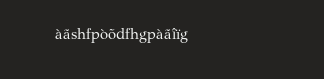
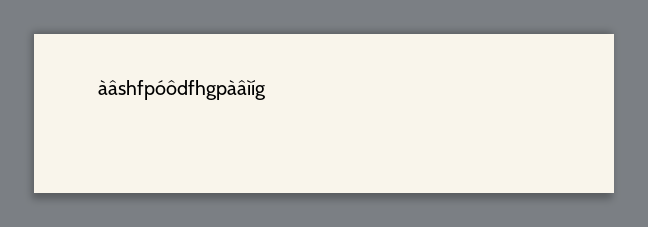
[55,28,188,43] àãshfpòõdfhgpàãîïg -> [98,80,266,100] àâshfpóôdfhgpàâìíg

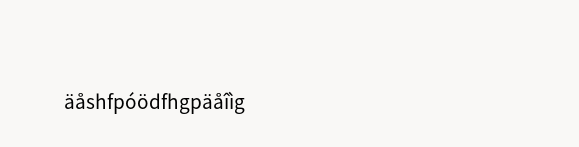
[98,80,266,100] àâshfpóôdfhgpàâìíg -> [64,91,245,114] äåshfpóödfhgpäåîìg

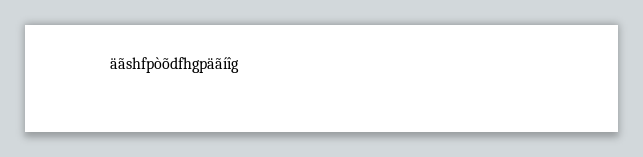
[64,91,245,114] äåshfpóödfhgpäåîìg -> [110,57,239,73] äãshfpòõdfhgpäãíîg

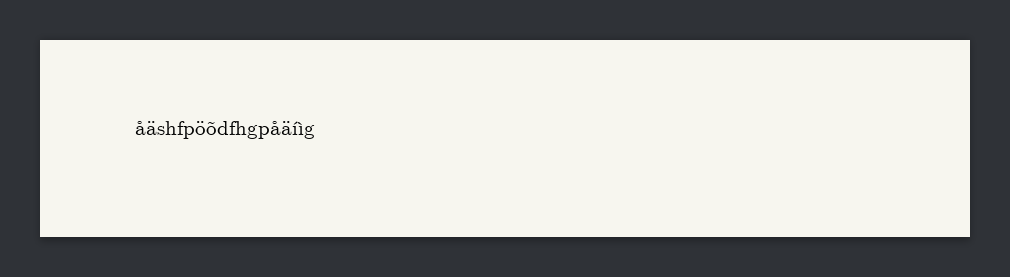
[110,57,239,73] äãshfpòõdfhgpäãíîg -> [135,121,315,139] åäshfpöõdfhgpåäíìg

